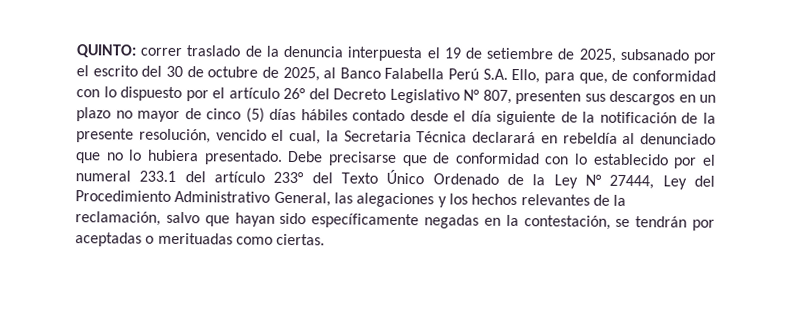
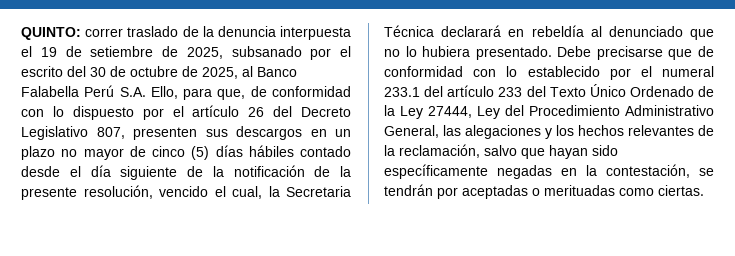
[283,87,306,100] 26° -> [248,107,265,117] 26
[463,89,480,101] N° -> (88, 133) none
[273,171,305,184] 233° -> [498,87,523,97] 233
[585,174,602,186] N° -> (423, 112) none

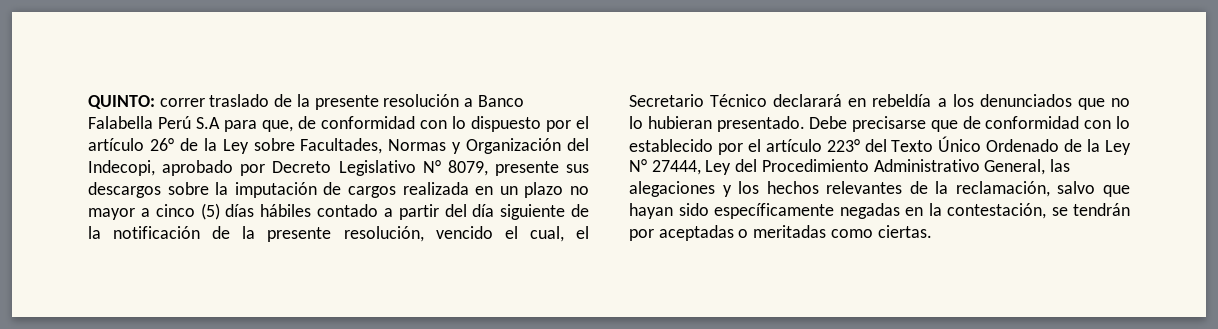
[217,26,351,40] [21,46,351,60] [21,66,253,79] denuncia interpuesta el 19 de setiembre de 2025, subsanado por el escrito del 30 de octubre de 2025, al -> [314,94,474,110] presente resolución a
[119,86,178,99] S.A. Ello, -> [196,117,220,129] S.A
[248,106,351,117] [21,126,302,140] 26 del Decreto Legislativo 807, presenten sus descargos -> [149,138,589,154] [88,160,589,176] [88,182,469,198] 26° de la Ley sobre Facultades, Normas y Organización del Indecopi, aprobado por Decreto Legislativo N° 8079, presente sus descargos sobre la imputación de cargos realizada
[129,146,146,157] de -> [140,208,150,217] a
[21,166,81,177] desde el -> [383,204,467,220] a partir del
[268,186,351,197] [384,25,683,37] la Secretaria Técnica declarará en rebeldía al denunciado -> [575,226,589,239] [629,94,1072,107] el Secretario Técnico declarará en rebeldía a los denunciados
[422,46,471,57] hubiera -> [647,116,712,129] hubieran
[662,66,714,77] [384,85,523,97] numeral 233.1 del artículo 233 -> [765,139,860,152] artículo 223°
(423, 112) none -> [629,159,647,172] N°
[544,185,615,196] merituadas -> [753,225,827,238] meritadas

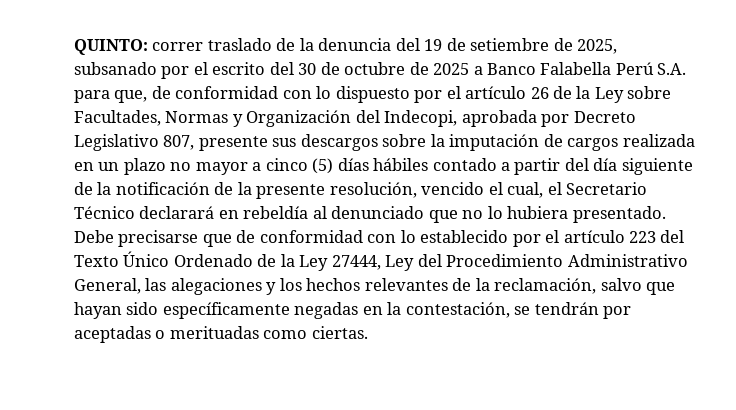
[314,94,460,110] presente resolución -> [318,38,618,54] [74,62,470,79] denuncia del 19 de setiembre de 2025, subsanado por el escrito del 30 de octubre de 2025
[196,117,220,129] S.A -> [657,63,687,75] S.A.
[149,138,174,151] 26° -> [530,87,549,99] 26
[162,160,234,176] aprobado -> [461,110,537,127] aprobada
[422,160,488,176] N° 8079, -> [163,135,195,150] 807,
[937,94,1072,107] a los denunciados -> [312,206,425,219] al denunciado
[647,116,712,129] hubieran -> [507,206,569,219] hubiera
[826,139,860,152] 223° -> [629,231,657,243] 223
[629,159,647,172] N° -> (329, 263) none
[753,225,827,238] meritadas -> [169,326,259,339] merituadas

